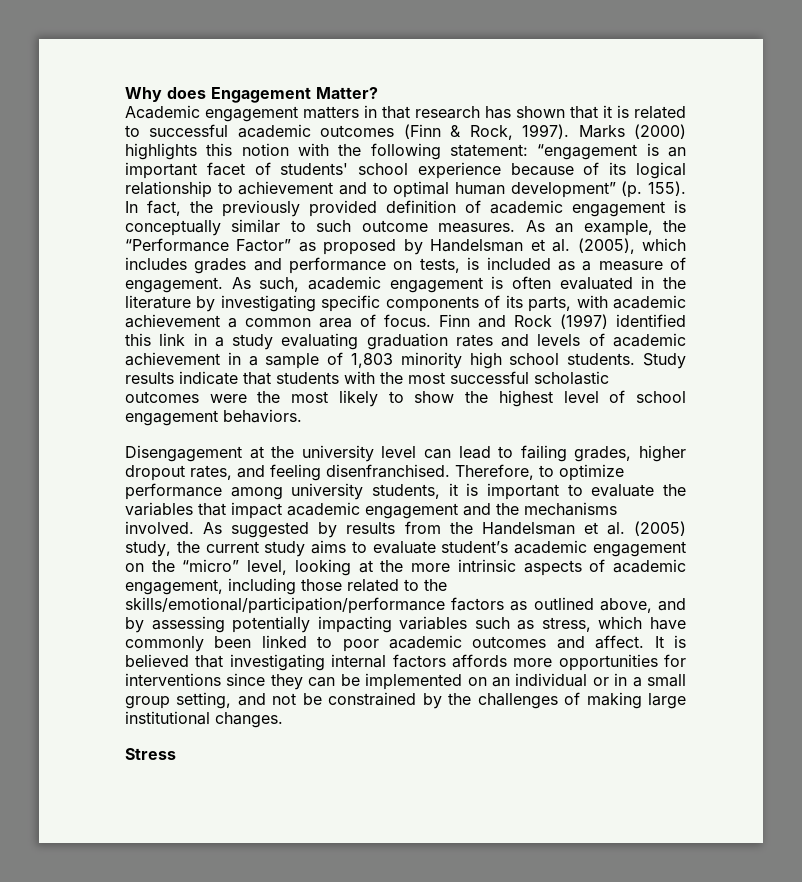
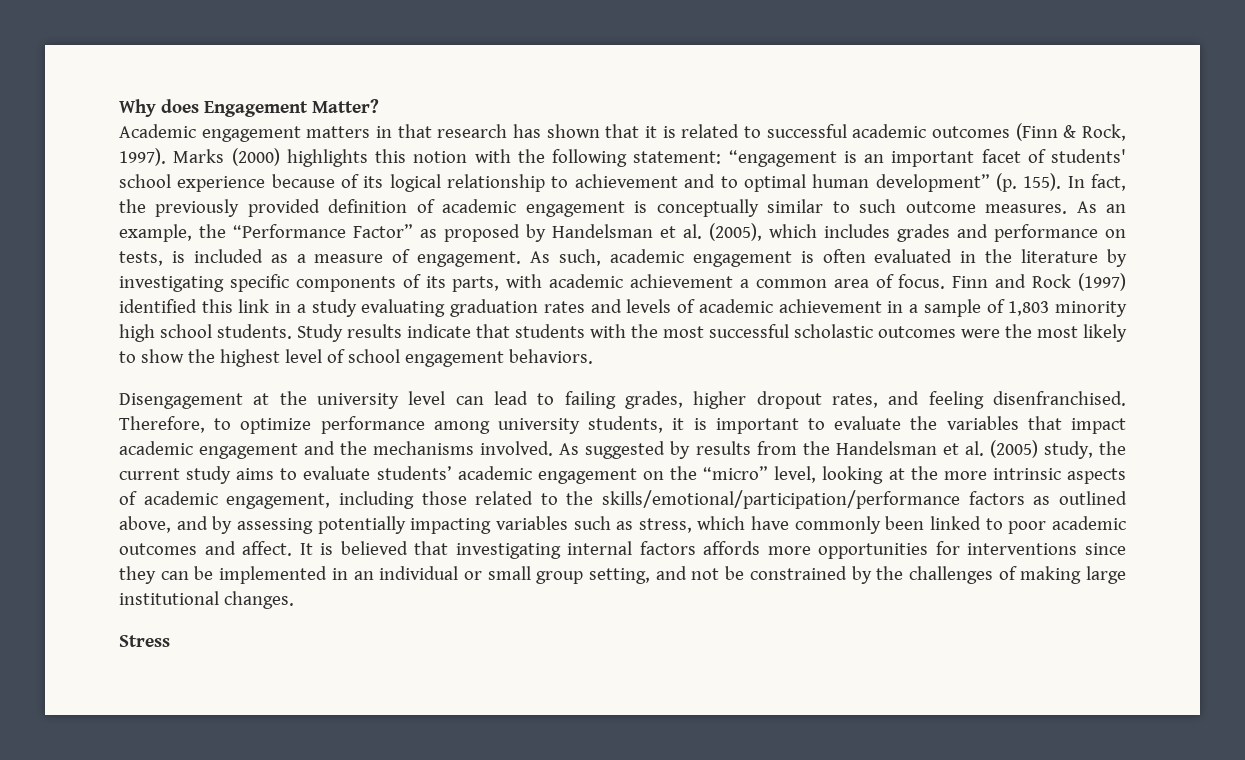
[441,541,509,553] student’s -> [376,466,452,480] students’
[467,677,487,686] on -> [331,568,348,580] in
[614,673,642,687] in a -> (482, 575) none

